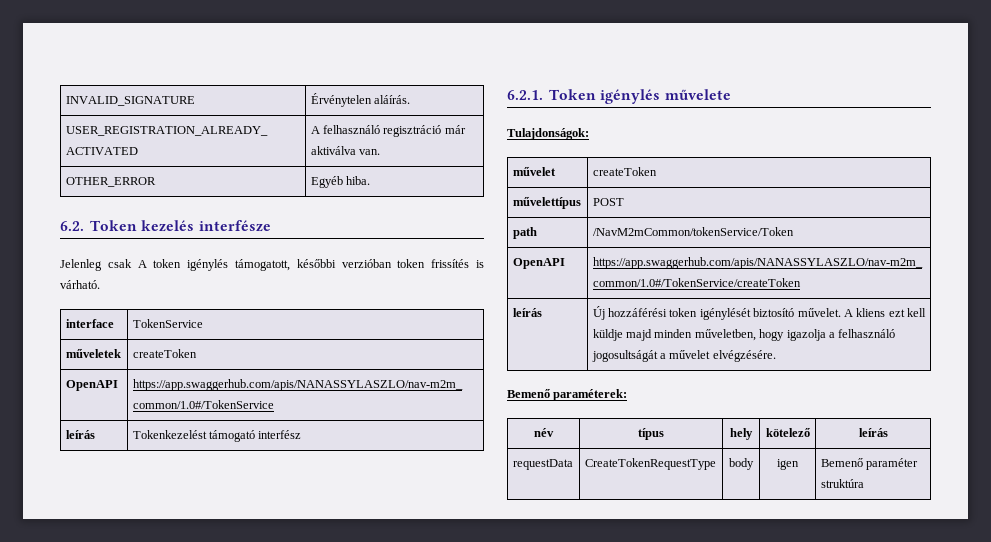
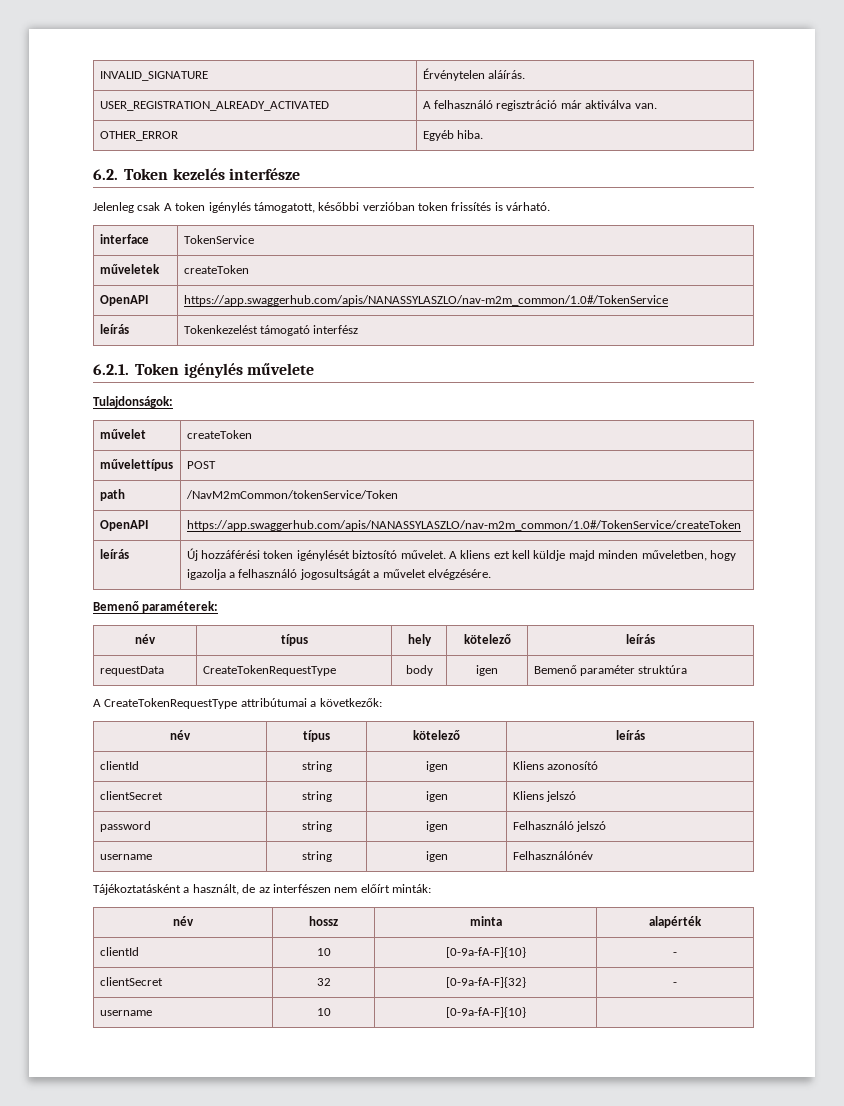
(864, 483) none -> [93,698,382,709] [170,730,191,740] [303,730,330,742] [413,730,460,740] [615,730,645,740] [99,761,139,770] [301,761,332,772] [425,761,448,772] [512,761,599,770] [99,791,163,800] [301,791,332,802] [425,791,448,802] [512,791,577,802] [99,821,151,832] [301,821,332,832] [425,821,448,832] [512,821,607,832] [99,854,152,860] [301,851,332,862] [425,851,448,862] [512,851,593,860] [93,884,431,895] [173,916,194,926] [309,916,338,926] [469,916,502,926] [649,916,702,928] [99,947,139,956] [316,948,331,956] [445,947,526,958] [673,952,677,956] [99,977,163,986] [316,978,331,986] [445,977,526,988] [673,982,677,986] [99,1010,152,1016] [316,1008,331,1016] [445,1007,526,1018] // A CreateTokenRequestType attribútumai a következők: // név | típus | kötelező | leírás // clientId | string | igen | Kliens azonosító // clientSecret | string | igen | Kliens jelszó // password | string | igen | Felhasználó jelszó // username | string | igen | Felhasználónév // Tájékoztatásként a használt, de az interfészen nem előírt minták: // név | hossz | minta | alapérték // clientId | 10 | [0-9a-fA-F]{10} | - // clientSecret | 32 | [0-9a-fA-F]{32} | - // username | 10 | [0-9a-fA-F]{10} |

